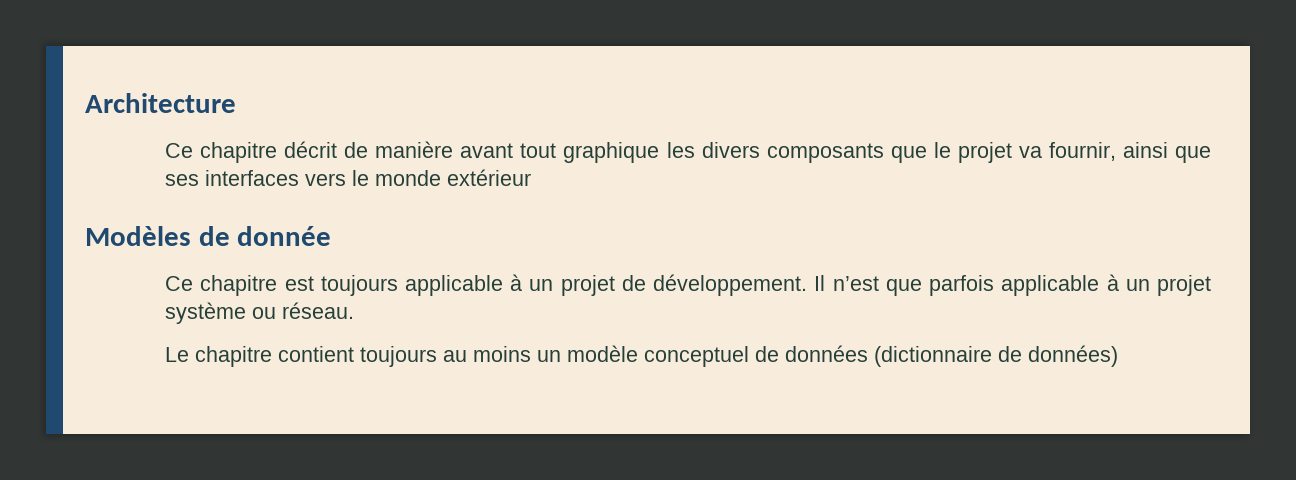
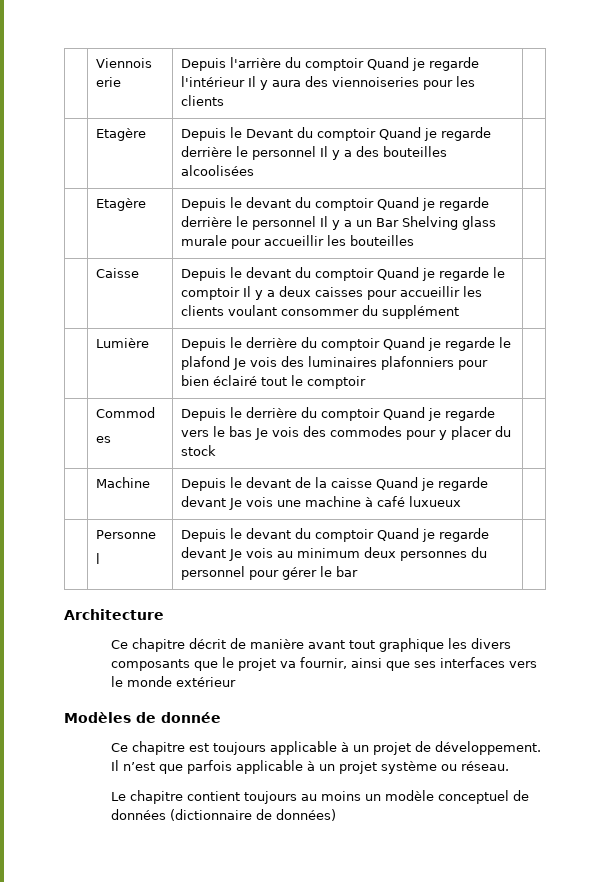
(85, 103) none -> [95,58,152,68] [95,77,121,87] [180,57,479,71] [180,76,475,90] [180,95,224,106] [95,128,146,141] [180,127,491,141] [180,146,447,160] [180,165,254,176] [95,198,146,211] [180,197,489,211] [180,216,496,230] [180,235,414,249] [95,268,139,278] [180,267,505,281] [180,286,482,300] [180,305,459,319] [95,338,149,348] [180,337,511,351] [180,356,488,370] [180,375,366,389] [95,407,155,418] [95,436,111,443] [180,407,495,421] [180,426,511,440] [180,445,216,456] [95,477,150,488] [180,477,488,491] [180,496,461,510] [95,530,156,539] [95,553,100,564] [180,528,489,542] [180,547,487,561] [180,566,358,580] | Viennois erie | Depuis l'arrière du comptoir Quand je regarde l'intérieur Il y aura des viennoiseries pour les clients | // | Etagère | Depuis le Devant du comptoir Quand je regarde derrière le personnel Il y a des bouteilles alcoolisées | // | Etagère | Depuis le devant du comptoir Quand je regarde derrière le personnel Il y a un Bar Shelving glass murale pour accueillir les bouteilles | // | Caisse | Depuis le devant du comptoir Quand je regarde le comptoir Il y a deux caisses pour accueillir les clients voulant consommer du supplément | // | Lumière | Depuis le derrière du comptoir Quand je regarde le plafond Je vois des luminaires plafonniers pour bien éclairé tout le comptoir | // | Commod // es | Depuis le derrière du comptoir Quand je regarde vers le bas Je vois des commodes pour y placer du stock | // | Machine | Depuis le devant de la caisse Quand je regarde devant Je vois une machine à café luxueux | // | Personne // l | Depuis le devant du comptoir Quand je regarde devant Je vois au minimum deux personnes du personnel pour gérer le bar | //

